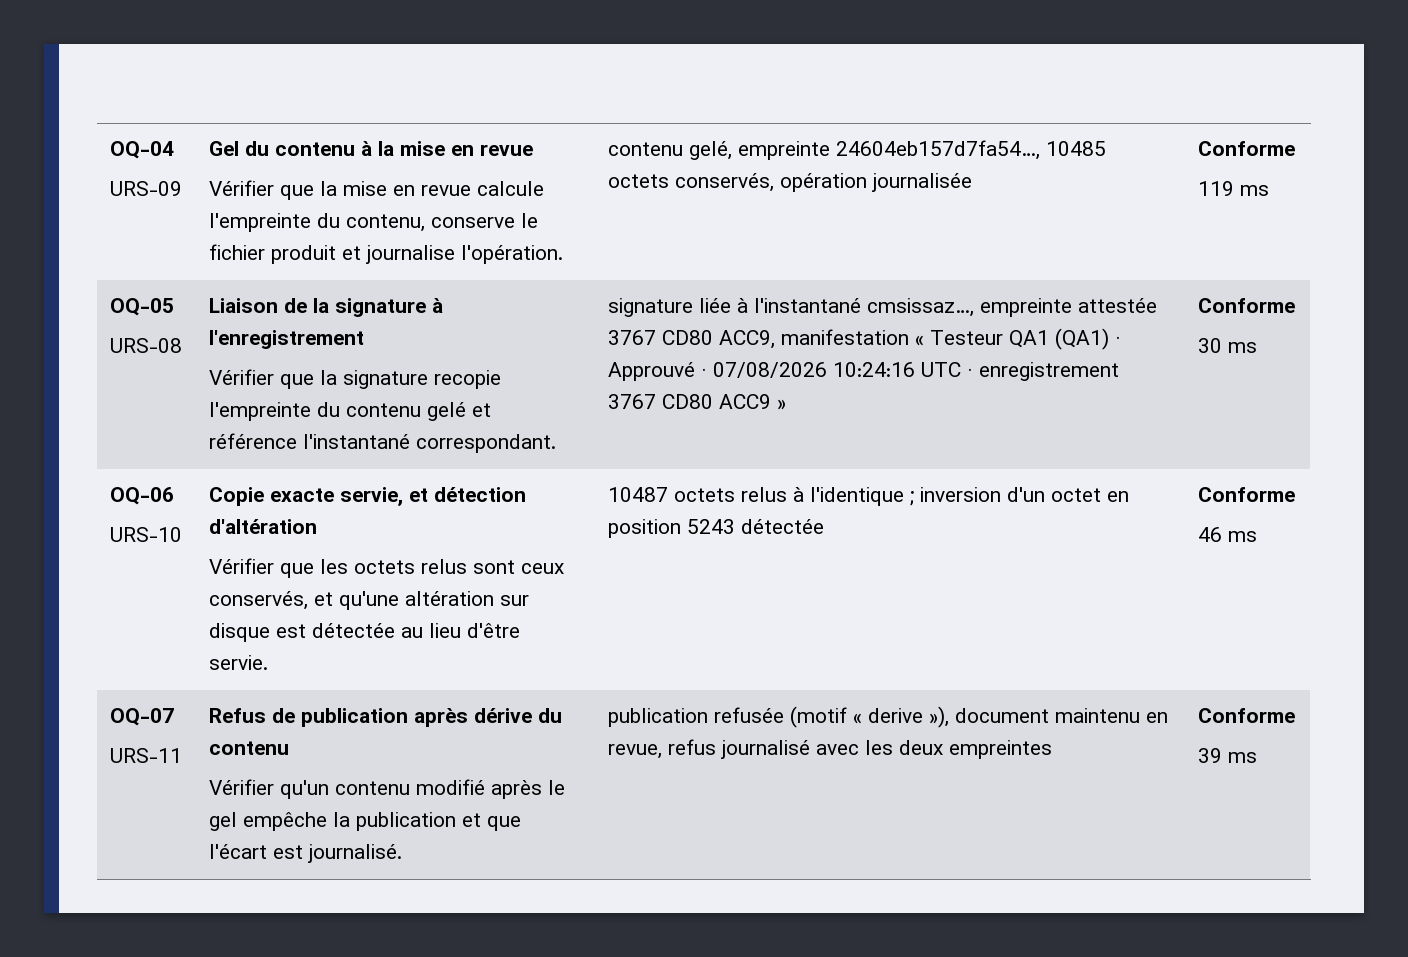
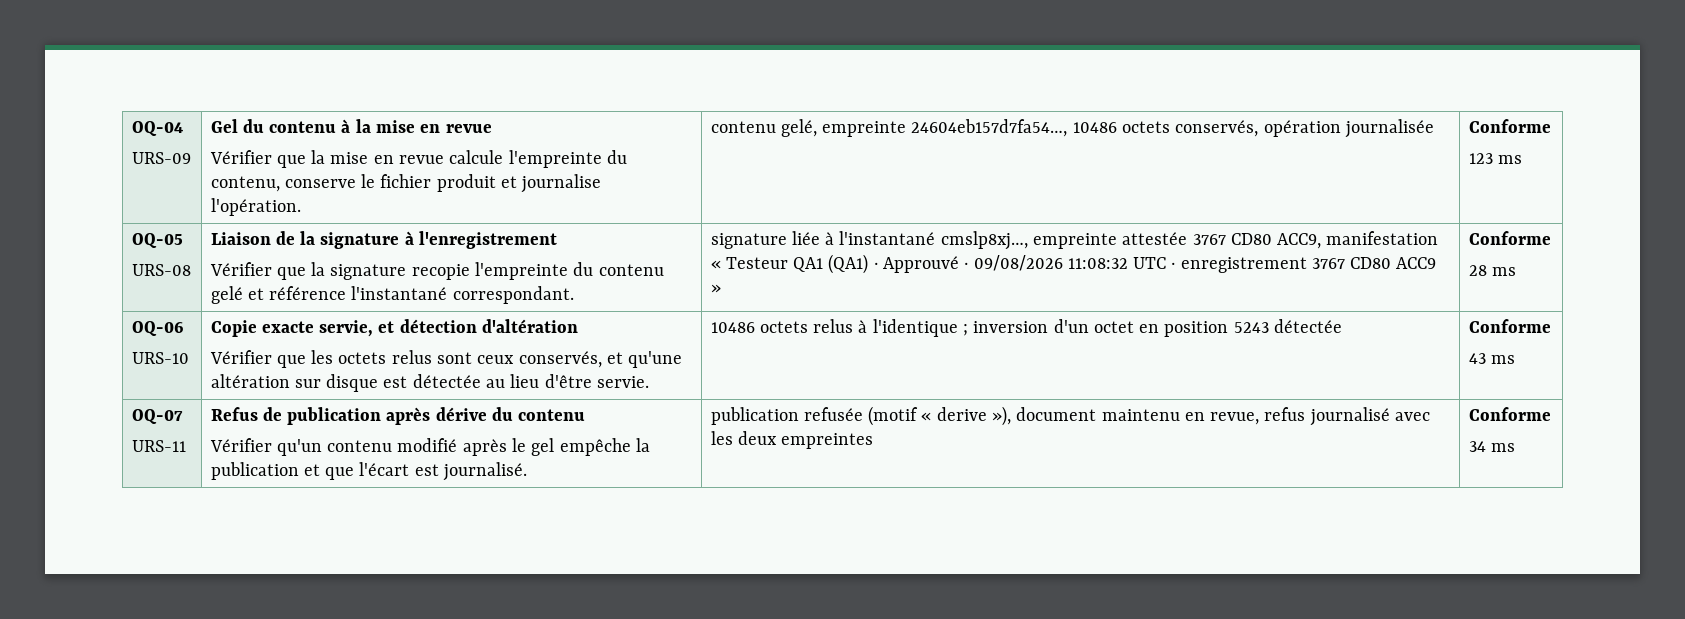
[1046,141,1107,156] 10485 -> [1072,122,1117,133] 10486
[1198,181,1235,196] 119 -> [1468,153,1493,164] 123
[867,298,975,317] cmsissaz…, -> [940,231,1028,250] cmslp8xj…,
[713,362,916,378] 07/08/2026 10:24:16 -> [973,255,1128,271] 09/08/2026 11:08:32
[1198,338,1223,353] 30 -> [1468,265,1487,276] 28
[608,487,669,502] 10487 -> [710,322,755,333] 10486
[1198,527,1223,542] 46 -> [1468,353,1486,364] 43
[1198,748,1223,763] 39 -> [1468,441,1486,452] 34

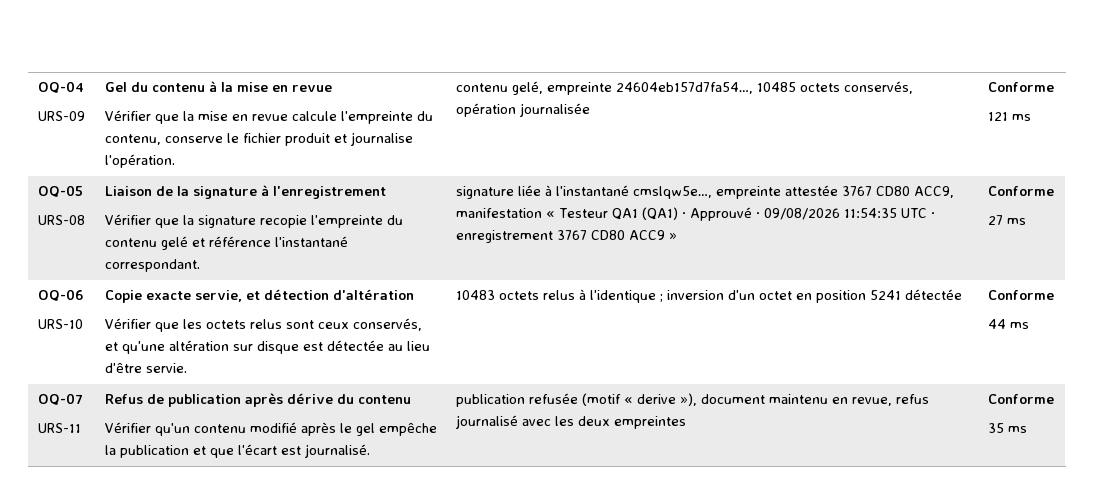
[1072,122,1117,133] 10486 -> [756,82,796,92] 10485
[1468,153,1493,164] 123 -> [987,112,1008,121] 121
[940,231,1028,250] cmslp8xj…, -> [632,186,712,199] cmslqw5e…,
[1067,258,1128,269] 11:08:32 -> [843,208,897,218] 11:54:35
[1468,265,1487,276] 28 -> [987,215,1003,225] 27
[710,322,755,333] 10486 -> [455,290,495,300] 10483
[1233,322,1269,333] 5243 -> [869,290,901,300] 5241
[1468,353,1486,364] 43 -> [987,319,1006,329] 44
[1468,441,1486,452] 34 -> [987,423,1004,433] 35

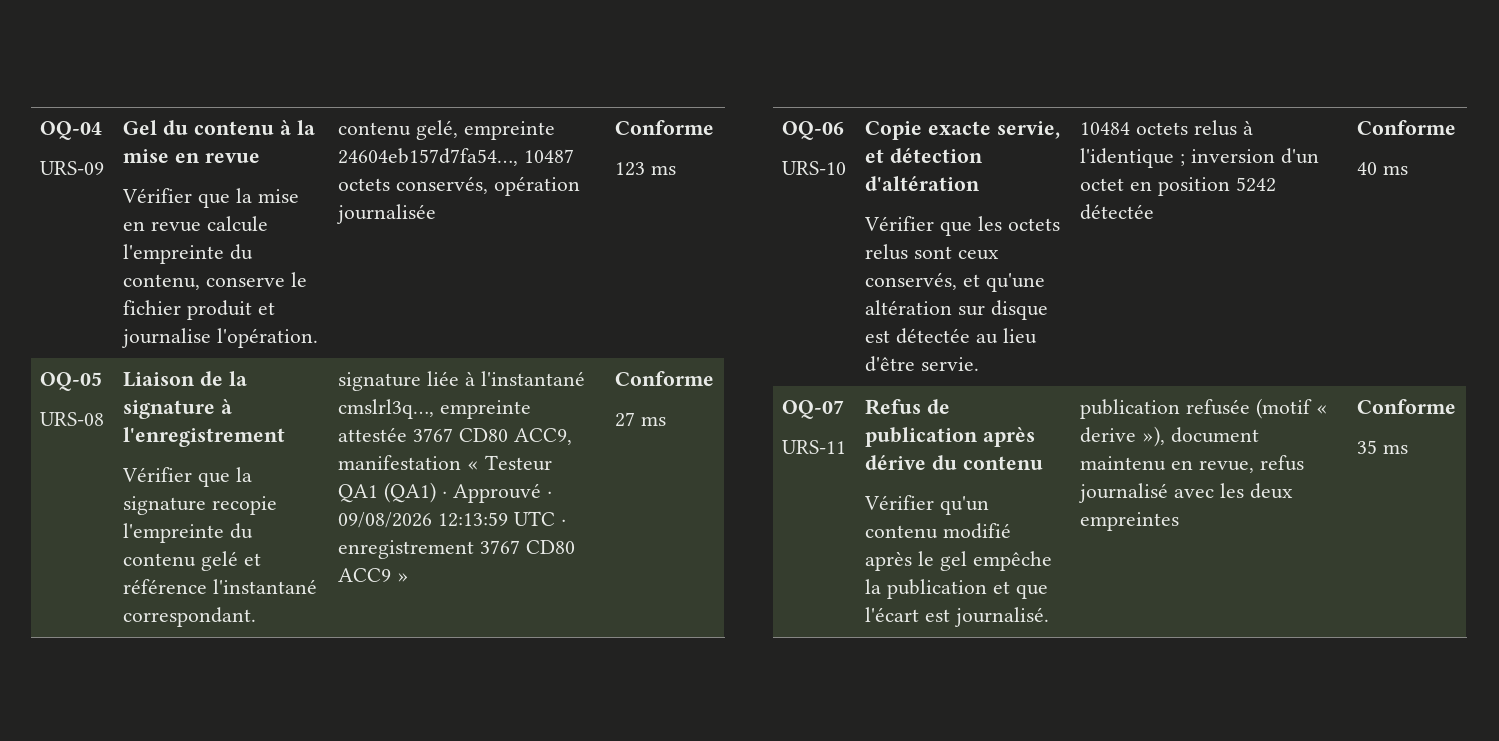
[756,82,796,92] 10485 -> [524,149,575,163] 10487
[987,112,1008,121] 121 -> [615,162,646,176] 123
[632,186,712,199] cmslqw5e…, -> [338,399,435,419] cmslrl3q…,
[843,208,897,218] 11:54:35 -> [438,512,509,527] 12:13:59
[455,290,495,300] 10483 -> [1080,122,1131,135] 10484
[869,290,901,300] 5241 -> [1235,177,1276,192] 5242
[987,319,1006,329] 44 -> [1357,162,1378,175] 40

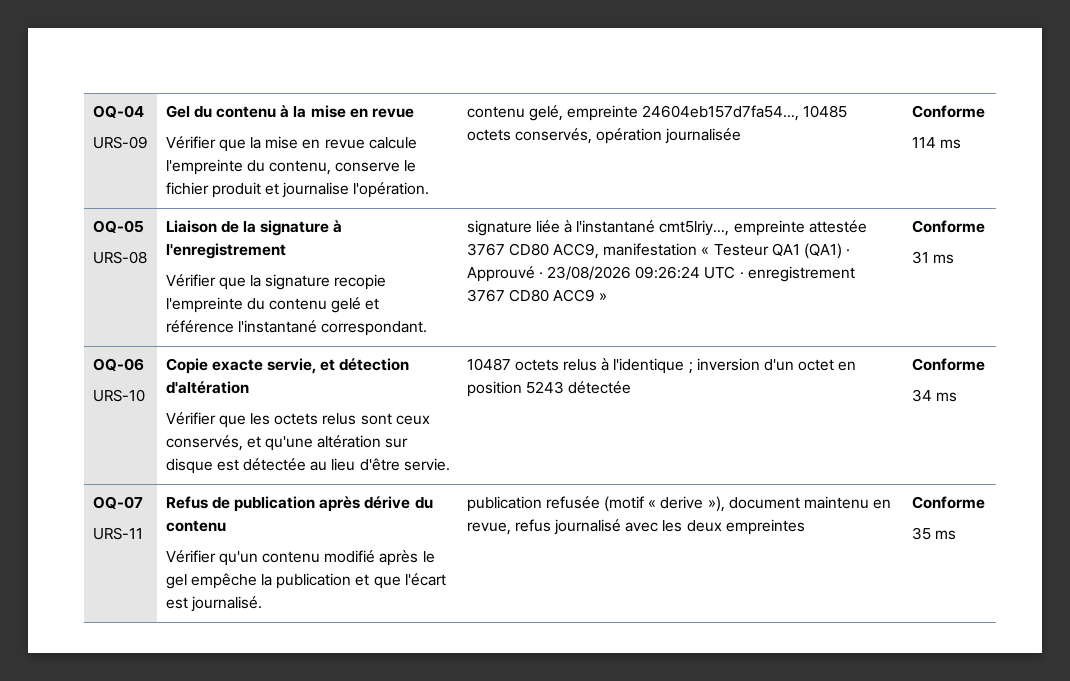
[524,149,575,163] 10487 -> [803,105,848,118] 10485
[615,162,646,176] 123 -> [911,137,936,148] 114
[338,399,435,419] cmslrl3q…, -> [659,220,730,236] cmt5lriy…,
[338,512,509,528] 09/08/2026 12:13:59 -> [546,266,701,280] 23/08/2026 09:26:24
[615,412,636,427] 27 -> [911,251,929,264] 31
[1080,122,1131,135] 10484 -> [466,358,511,371] 10487
[1235,177,1276,192] 5242 -> [525,381,564,394] 5243
[1357,162,1378,175] 40 -> [911,389,932,402] 34

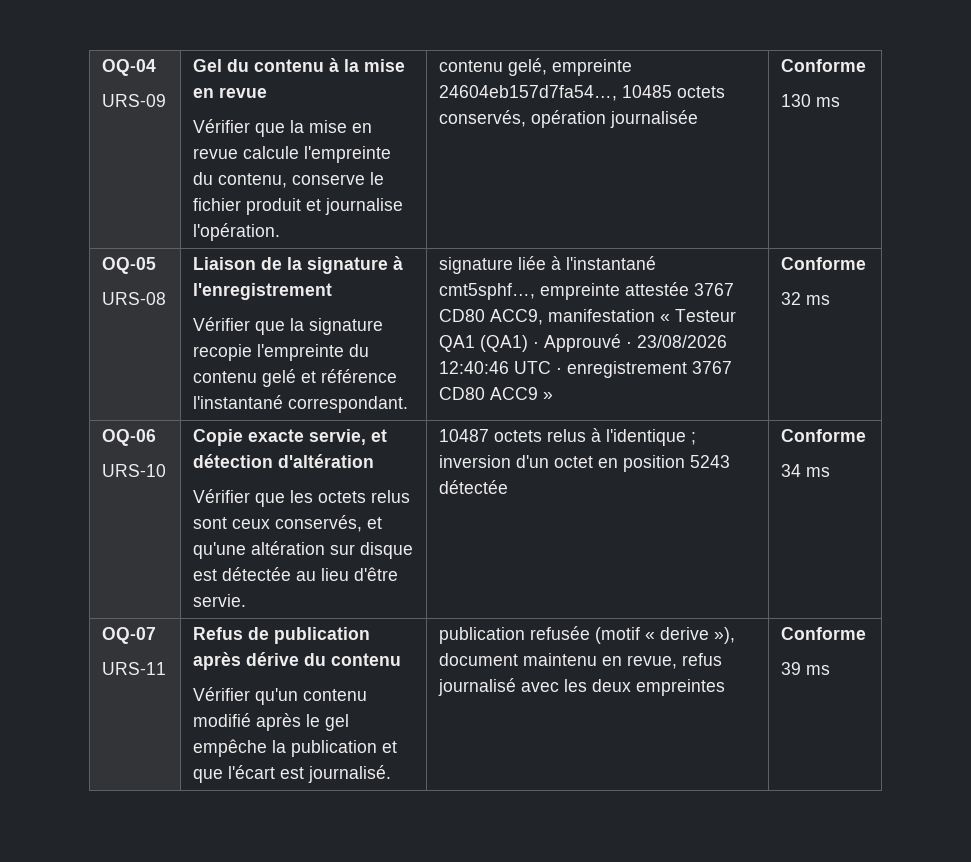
[911,137,936,148] 114 -> [781,94,812,107] 130
[659,220,730,236] cmt5lriy…, -> [439,283,536,300] cmt5sphf…,
[635,266,701,279] 09:26:24 -> [439,361,510,374] 12:40:46
[911,251,929,264] 31 -> [781,292,802,305] 32
[911,527,931,540] 35 -> [781,662,802,675] 39

